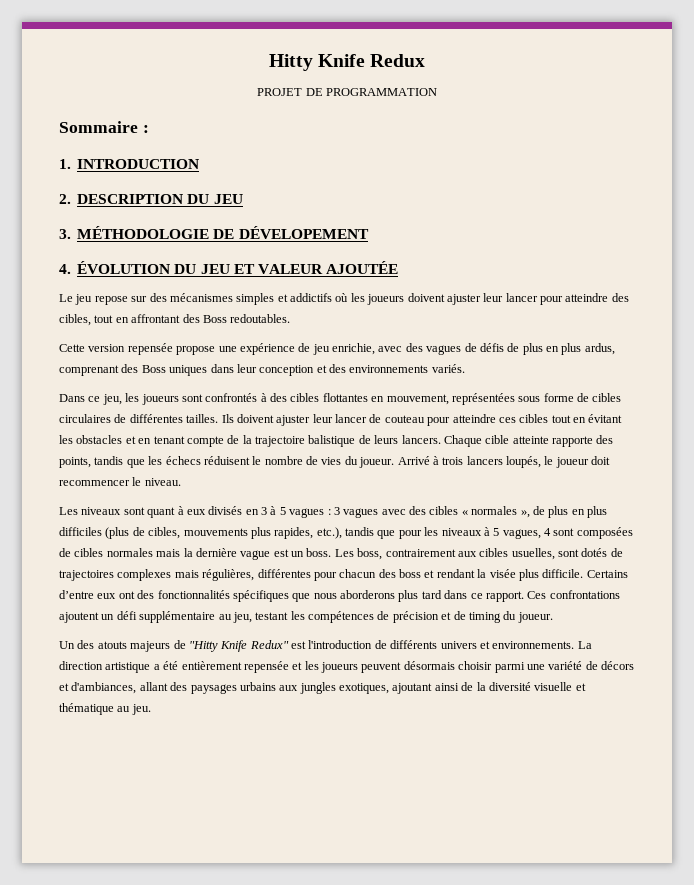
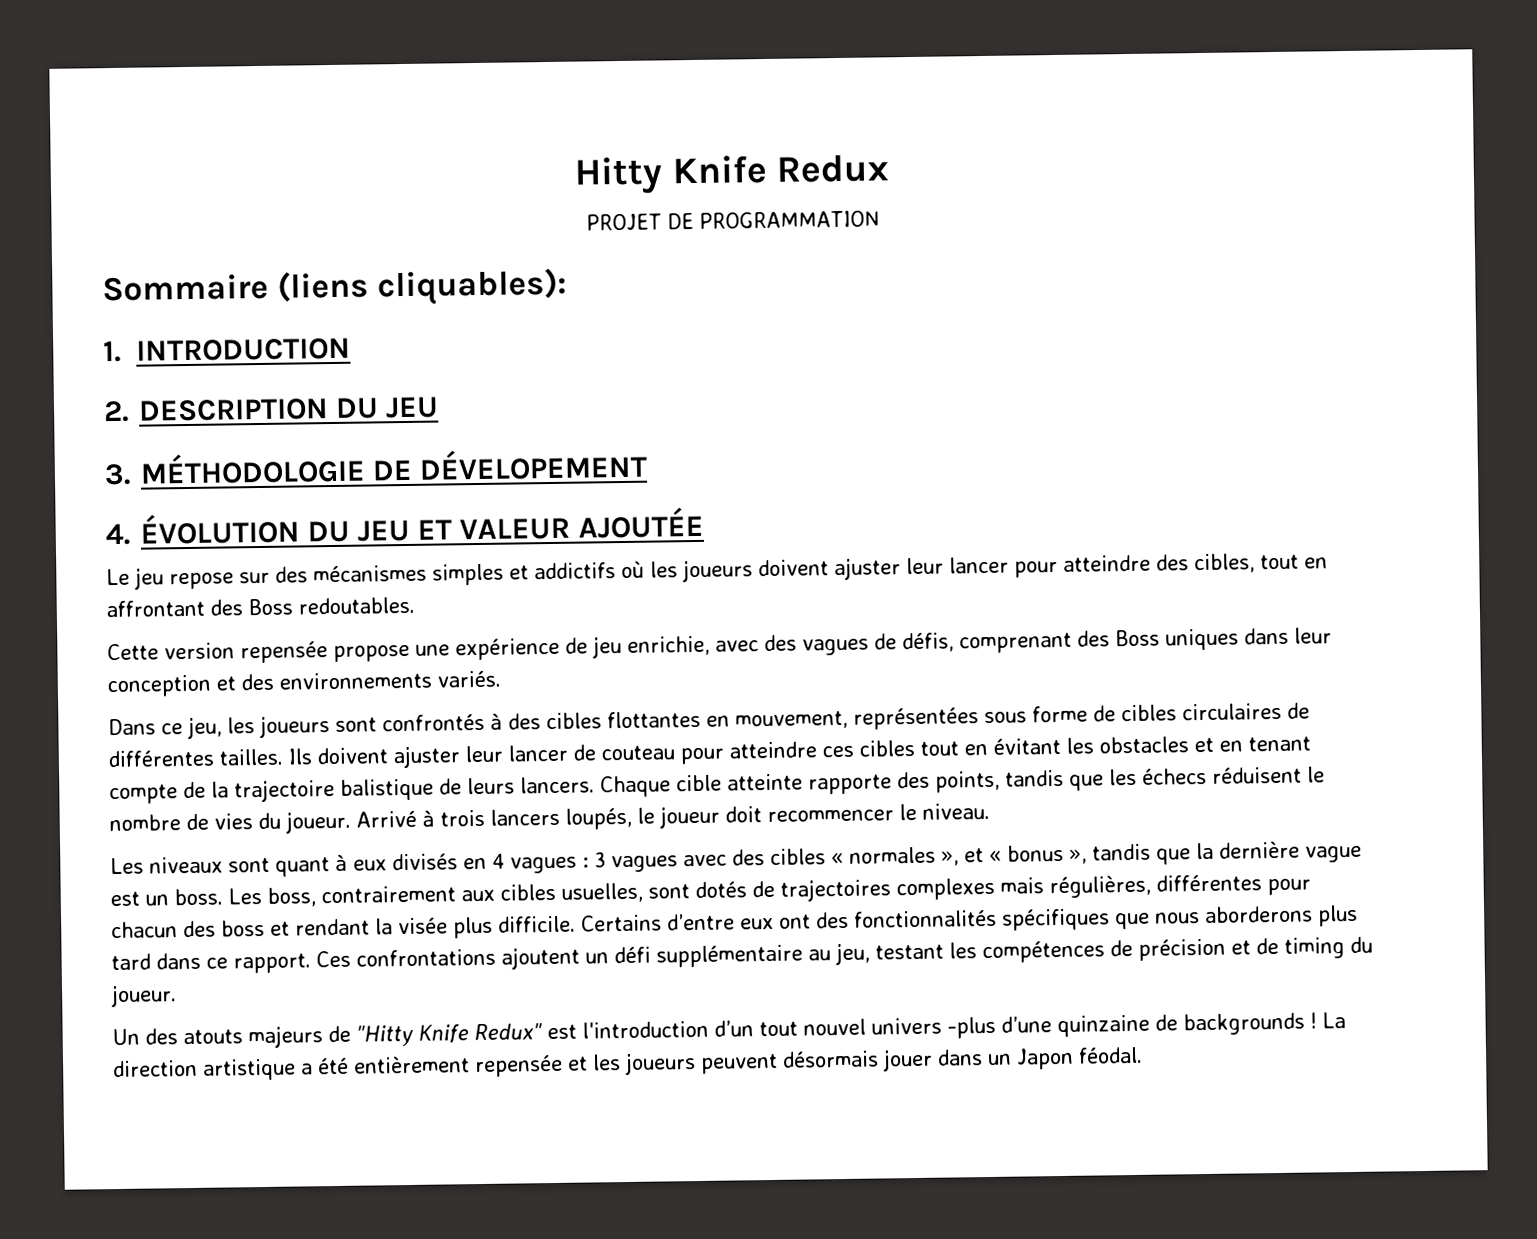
[142,125,149,133] : -> [277,267,568,306] (liens cliquables):
[479,343,615,355] défis de plus en plus ardus, -> [902,632,954,653] défis,
[261,506,286,515] 3 à 5 -> [492,853,505,869] 4
[532,506,607,518] [59,527,633,539] [59,548,181,557] de plus en plus difficiles (plus de cibles, mouvements plus rapides, etc.), tandis que pour les niveaux à 5 vagues, 4 sont composées de cibles normales mais -> [964,843,1191,865] et « bonus », tandis que
[374,640,575,649] de différents univers et environnements. -> [714,1012,1317,1039] d’un tout nouvel univers -plus d’une quinzaine de backgrounds !
[458,661,634,673] [59,682,586,694] [59,703,151,715] choisir parmi une variété de décors et d'ambiances, allant des paysages urbains aux jungles exotiques, ajoutant ainsi de la diversité visuelle et thématique au jeu. -> [882,1046,1143,1072] jouer dans un Japon féodal.

